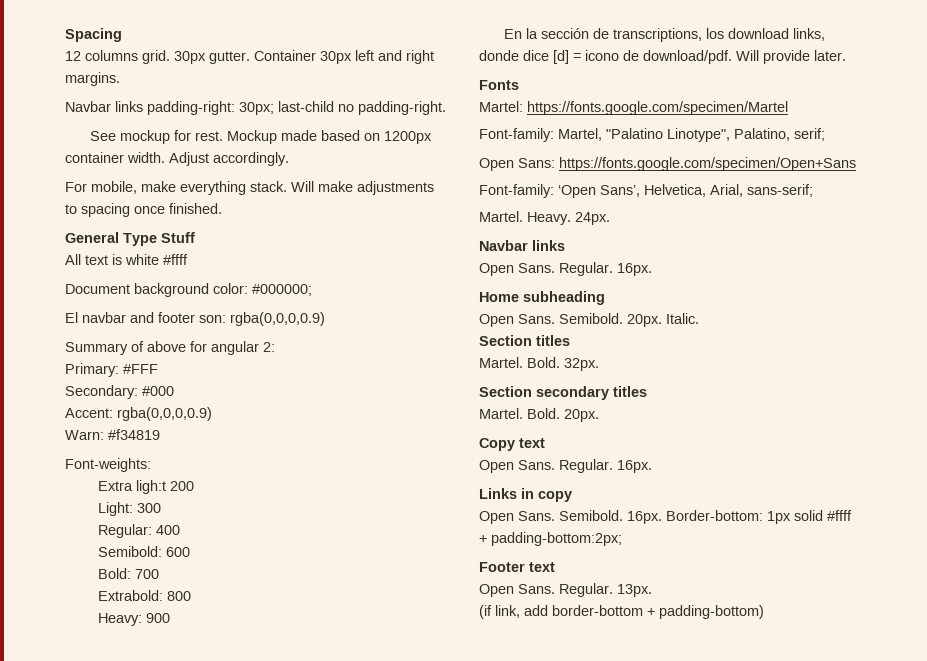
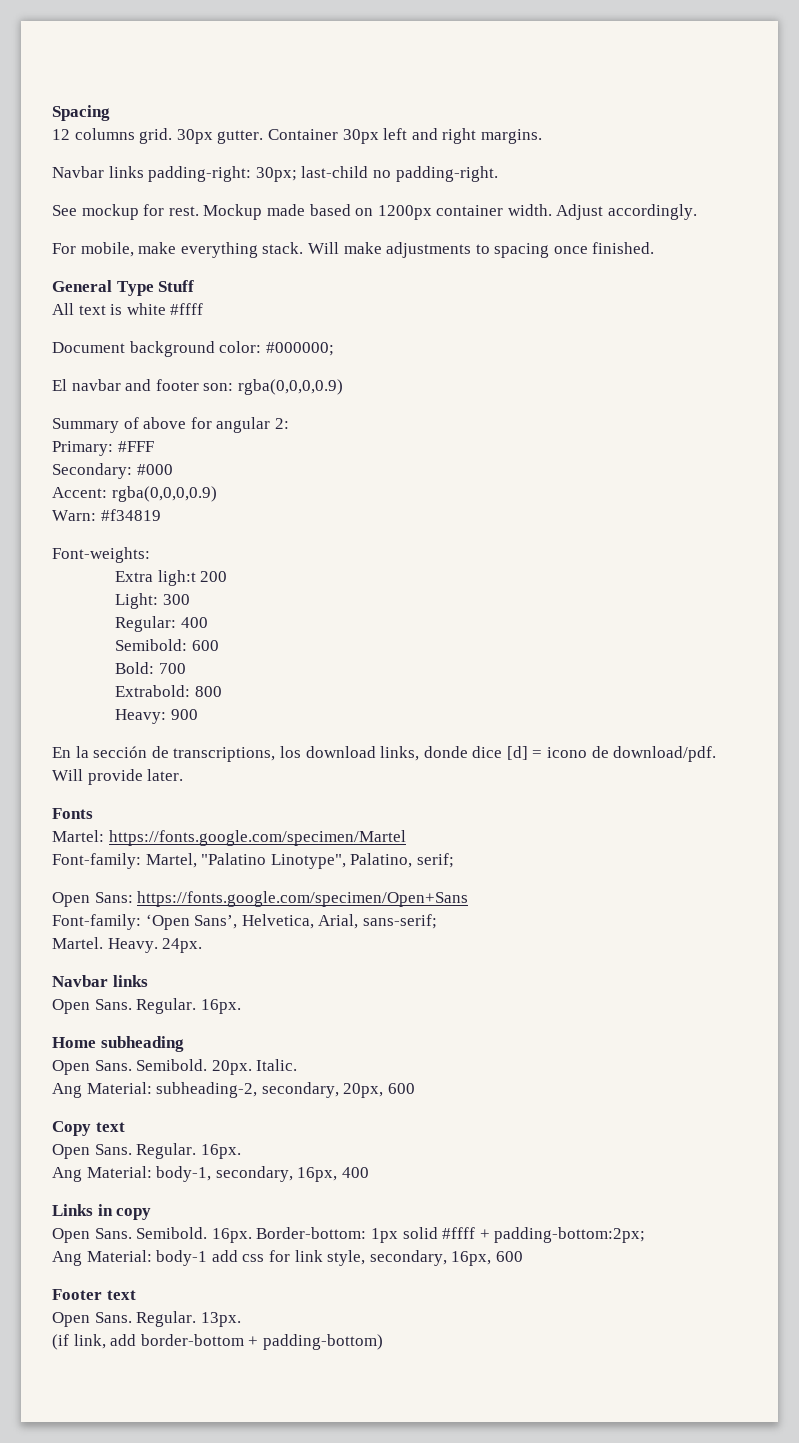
[479,335,570,346] [479,357,599,371] [479,386,647,400] [479,408,599,422] Section titles // Martel. Bold. 32px. // Section secondary titles // Martel. Bold. 20px. -> [52,1082,415,1098] Ang Material: subheading-2, secondary, 20px, 600
(652, 466) none -> [52,1166,369,1182] // Ang Material: body-1, secondary, 16px, 400
(622, 539) none -> [52,1250,523,1266] // Ang Material: body-1 add css for link style, secondary, 16px, 600

